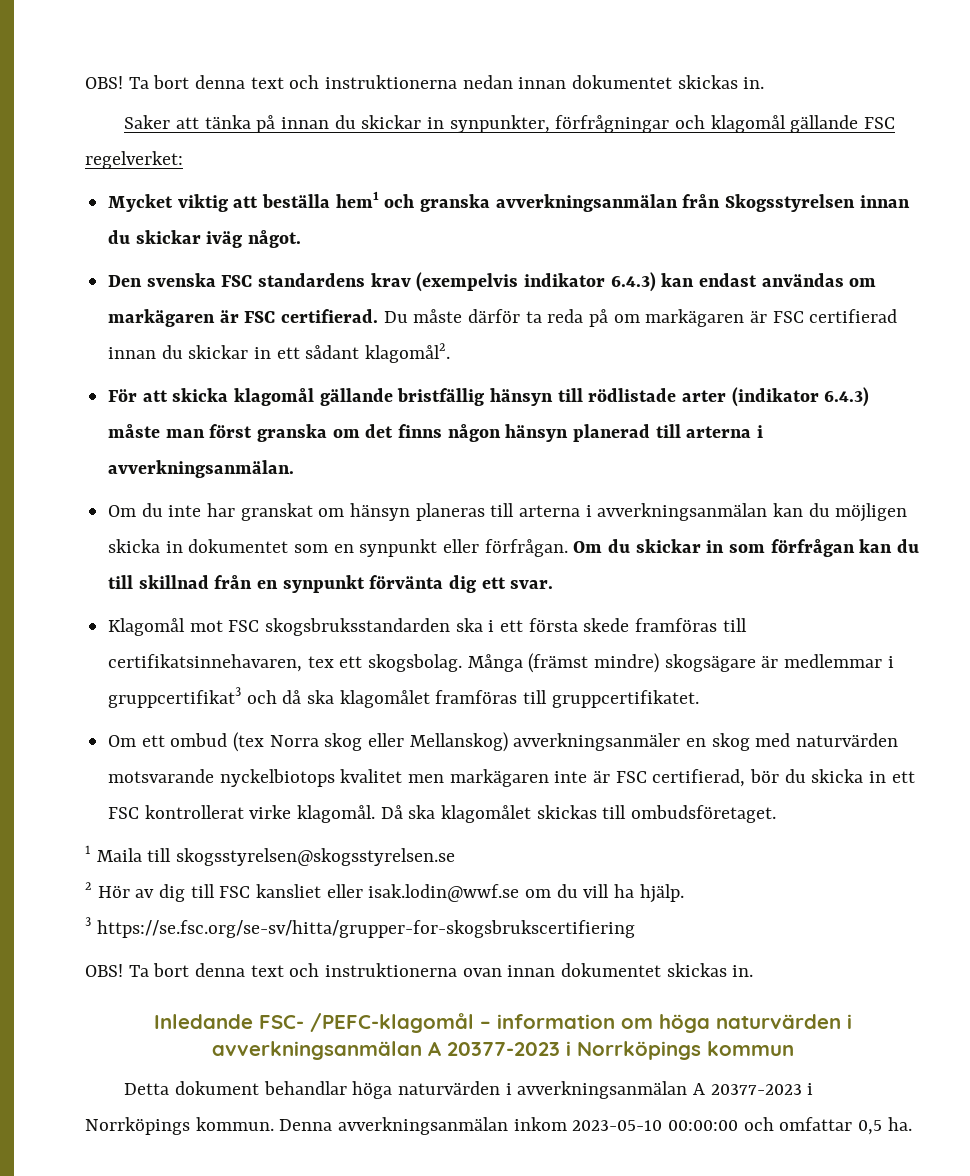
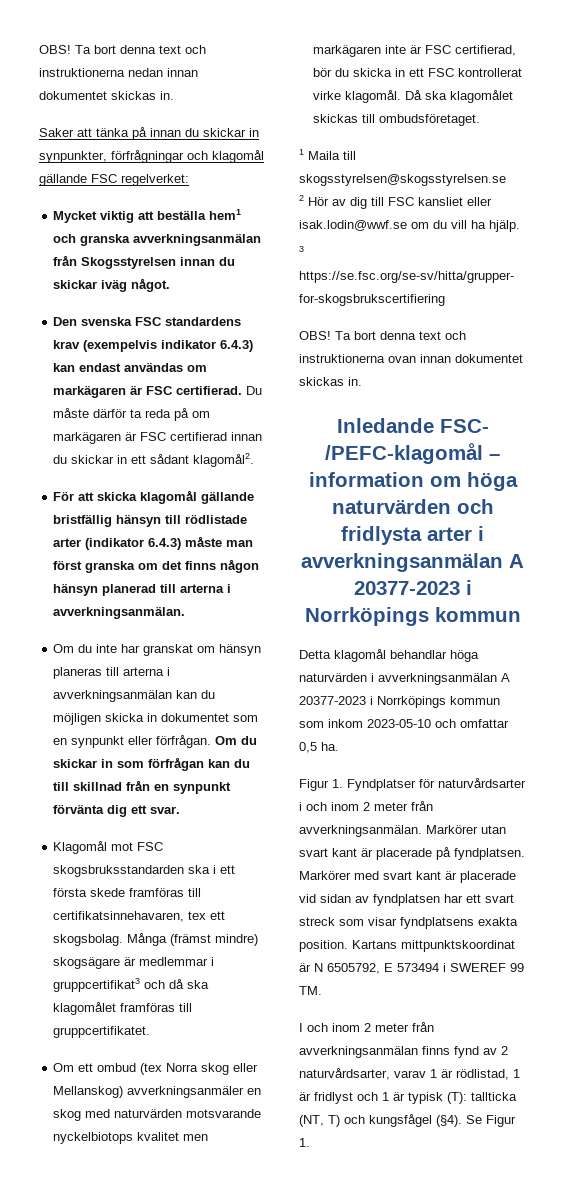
(841, 1021) none -> [456,499,494,514] [341,526,472,545] och fridlysta arter
[175,1081,260,1095] dokument -> [334,649,386,662] klagomål
[195,1117,509,1135] kommun. Denna avverkningsanmälan -> [450,696,500,705] [299,721,324,728] kommun som
[668,1120,739,1131] 00:00:00 -> (431, 723) none
(912, 1124) none -> [299,778,526,791] [299,801,433,811] [299,825,506,837] [299,847,525,860] [299,871,516,883] [299,894,514,906] [299,917,518,929] [299,940,515,952] [299,963,524,974] [299,986,322,995] [299,1022,434,1032] [299,1046,508,1058] [299,1068,520,1080] [299,1092,517,1104] [299,1114,516,1127] [299,1138,310,1147] // Figur 1. Fyndplatser för naturvårdsarter i och inom 2 meter från avverkningsanmälan. Markörer utan svart kant är placerade på fyndplatsen. Markörer med svart kant är placerade vid sidan av fyndplatsen har ett svart streck som visar fyndplatsens exakta position. Kartans mittpunktskoordinat är N 6505792, E 573494 i SWEREF 99 TM. // I och inom 2 meter från avverkningsanmälan finns fynd av 2 naturvårdsarter, varav 1 är rödlistad, 1 är fridlyst och 1 är typisk (T): tallticka (NT, T) och kungsfågel (§4). Se Figur 1.

